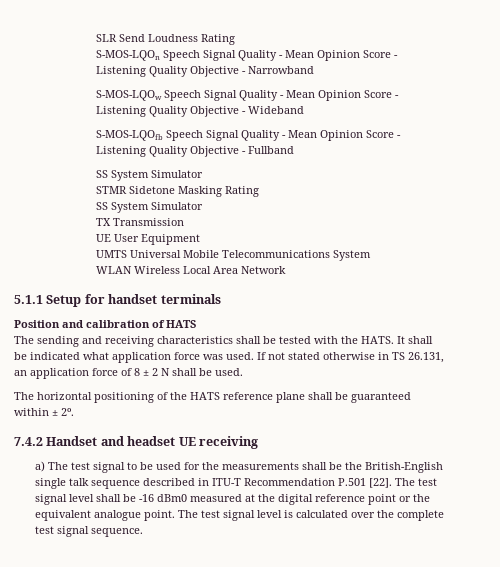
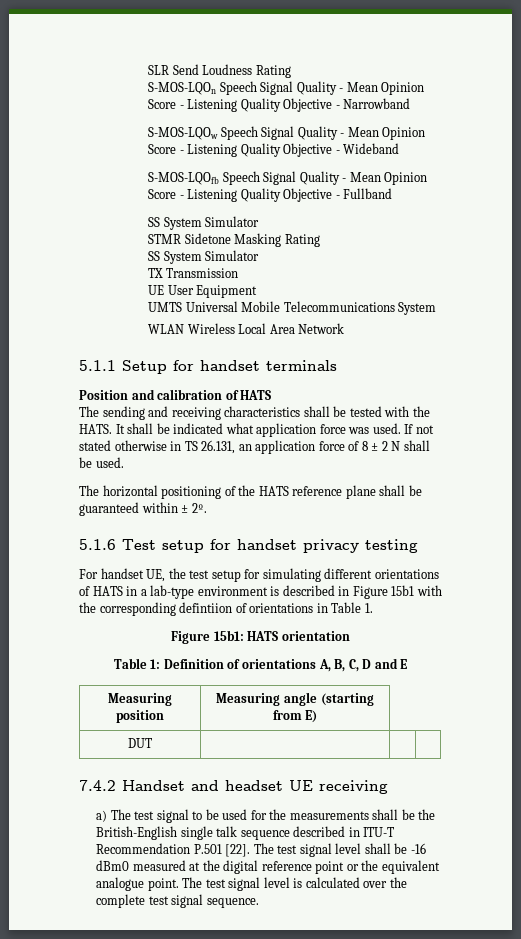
(74, 412) none -> [79,539,418,553] [79,568,439,582] [79,585,442,599] [79,602,373,616] [171,630,350,644] [113,658,408,672] [108,693,172,706] [116,710,164,723] [216,692,374,706] [272,710,318,723] [128,738,152,748] // 5.1.6 Test setup for handset privacy testing // For handset UE, the test setup for simulating different orientations of HATS in a lab-type environment is described in Figure 15b1 with the corresponding defintiion of orientations in Table 1. // Figure 15b1: HATS orientation // Table 1: Definition of orientations A, B, C, D and E // Measuring position | Measuring angle (starting from E) // DUT | | |

